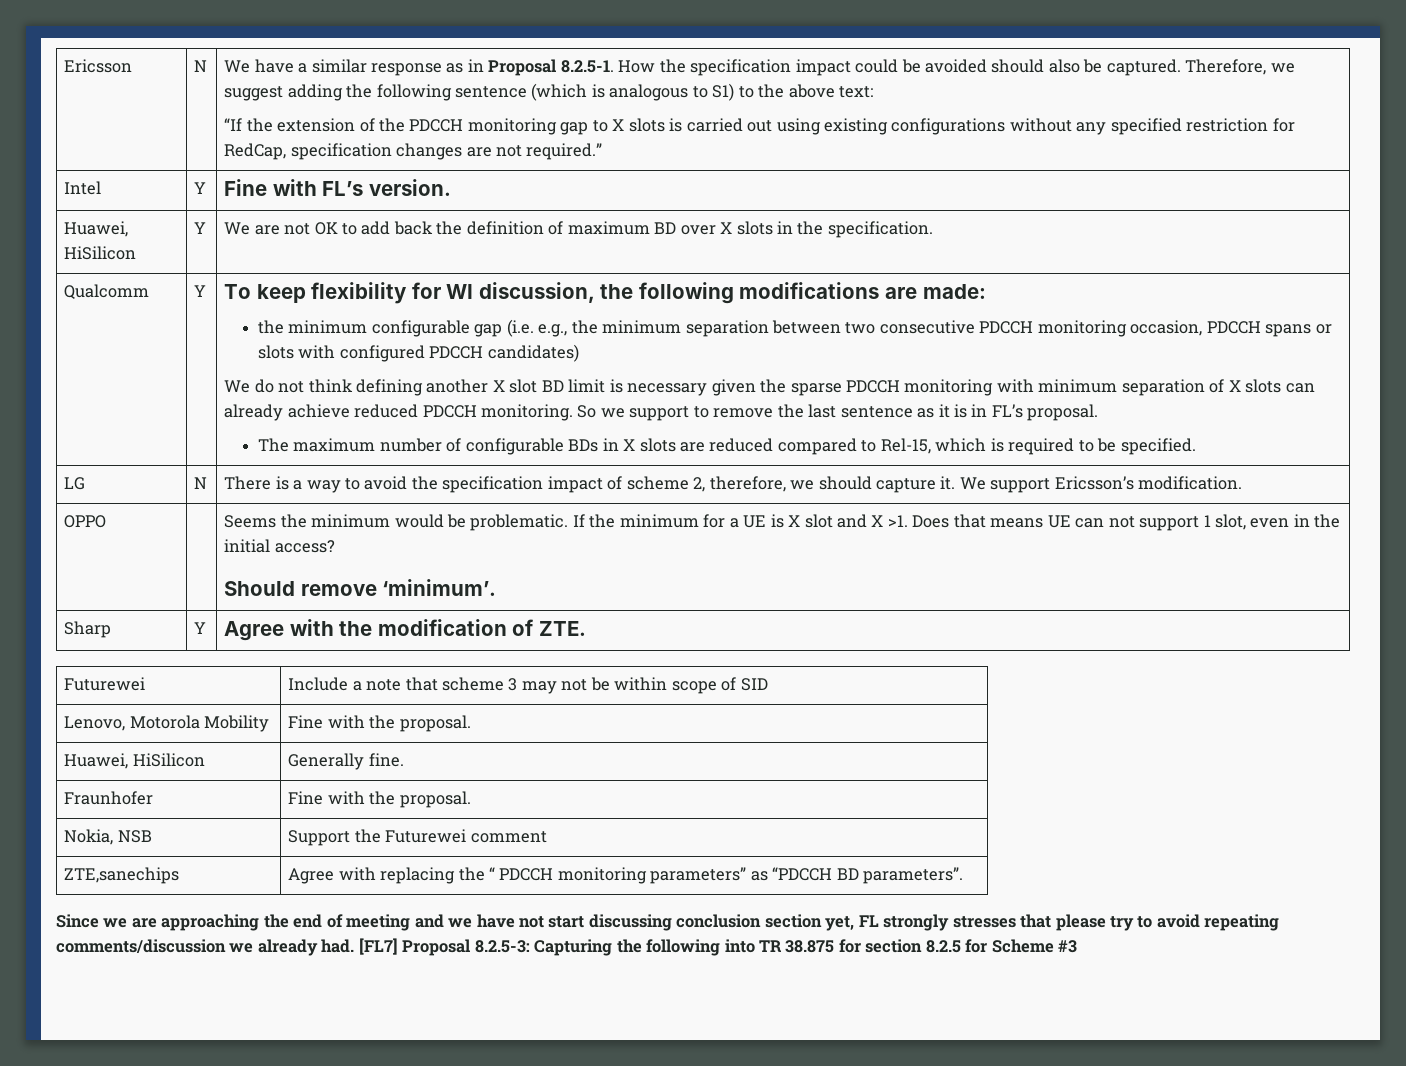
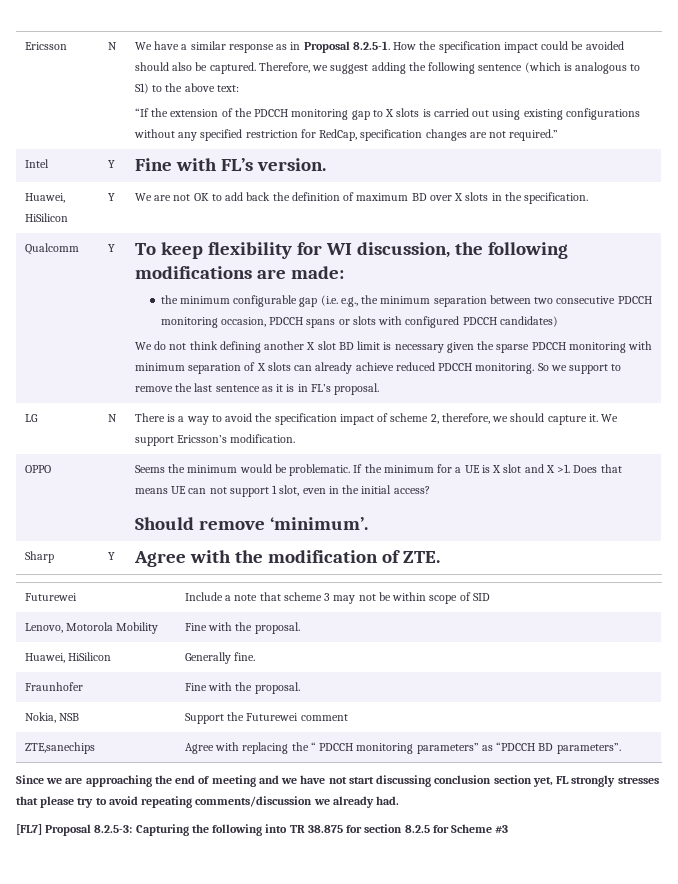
[257,438,1196,455] // The maximum number of configurable BDs in X slots are reduced compared to Rel-15, which is required to be specified. -> (380, 389) none
(355, 946) none -> (400, 800) //

